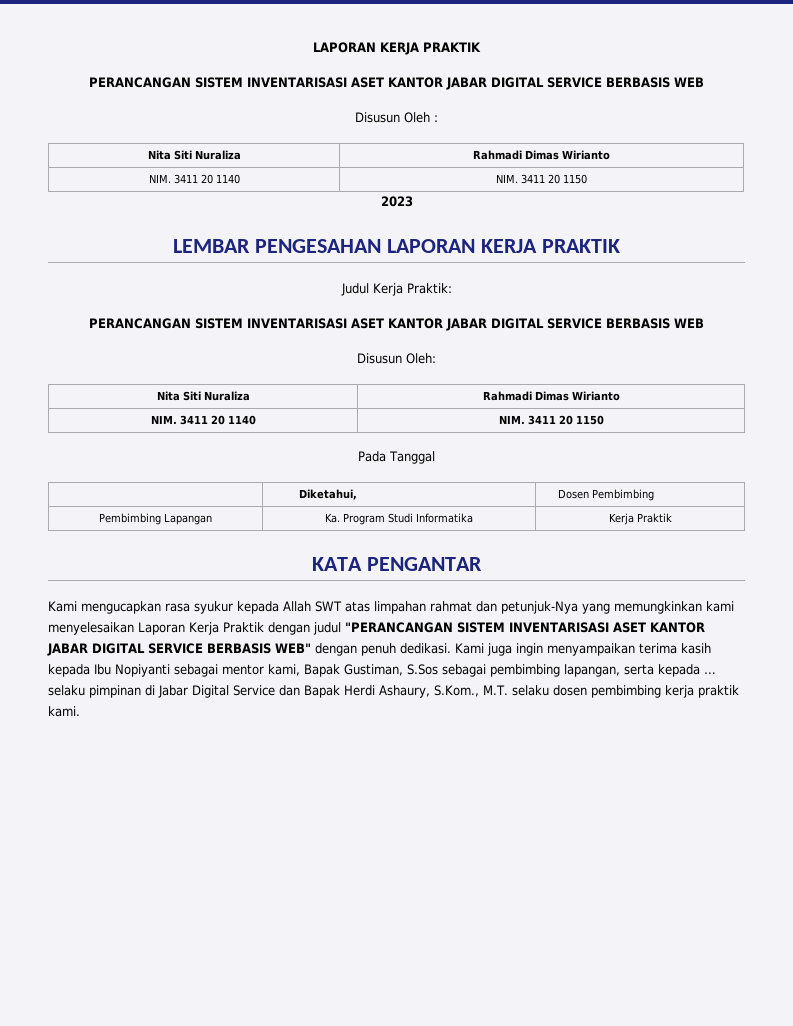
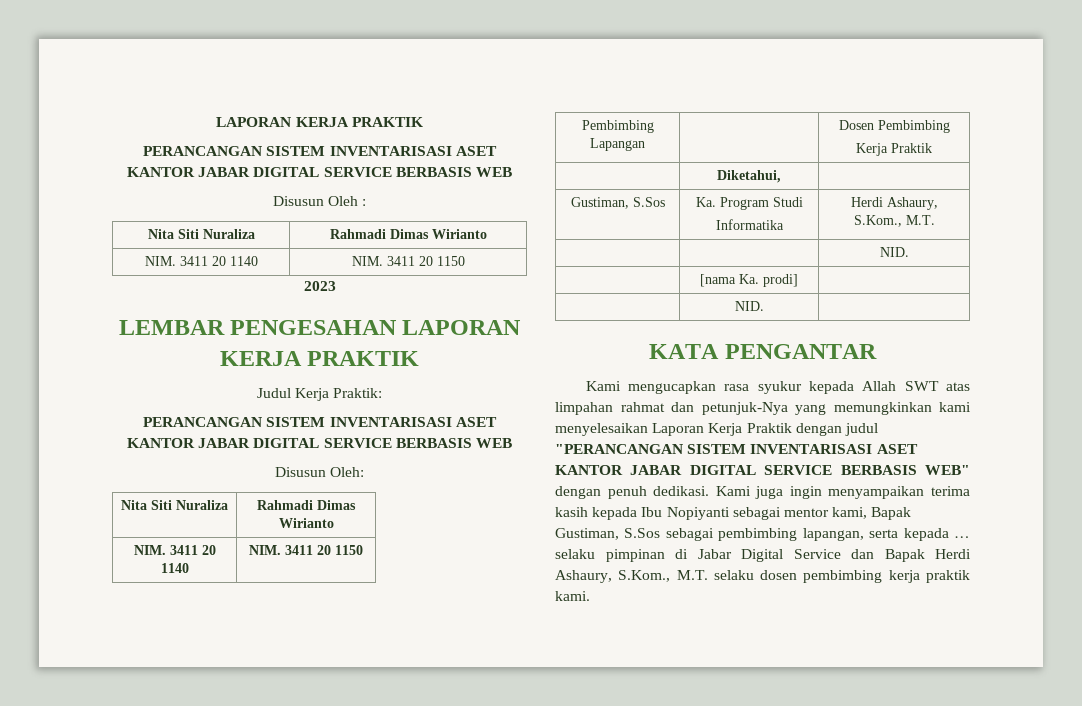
[358,451,436,464] [298,489,357,500] [557,489,654,501] [99,513,212,525] // Pada Tanggal // | Diketahui, | Dosen Pembimbing // Pembimbing Lapangan -> [581,120,654,133] [590,138,645,151] [838,120,950,133] [856,143,932,156] [717,170,781,183] [570,197,665,209] // Pembimbing Lapangan | | Dosen Pembimbing // Kerja Praktik // | Diketahui, | // Gustiman, S.Sos
(413, 518) none -> (803, 202) //
[608,513,672,525] Kerja Praktik -> [850,197,938,210] [853,215,935,227] [879,247,909,257] [700,274,798,287] [734,301,764,311] Herdi Ashaury, S.Kom., M.T. // | | NID. // | [nama Ka. prodi] | // | NID. |

